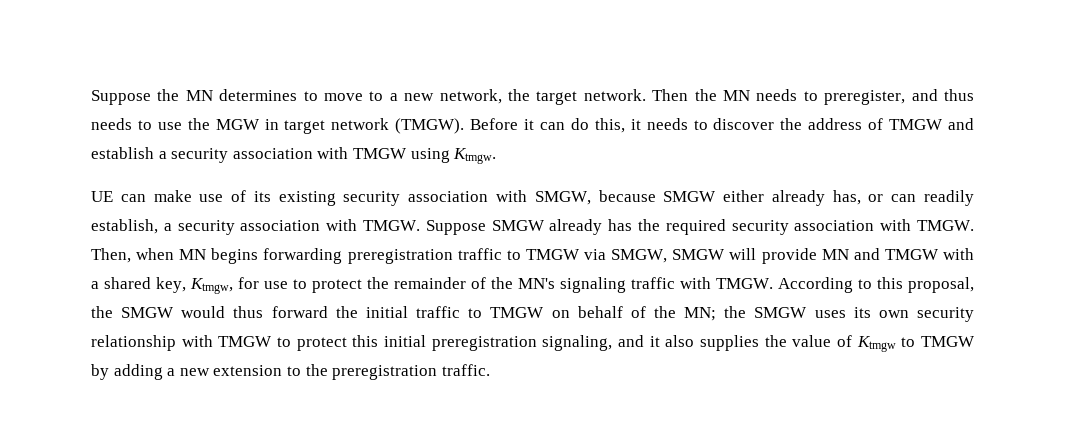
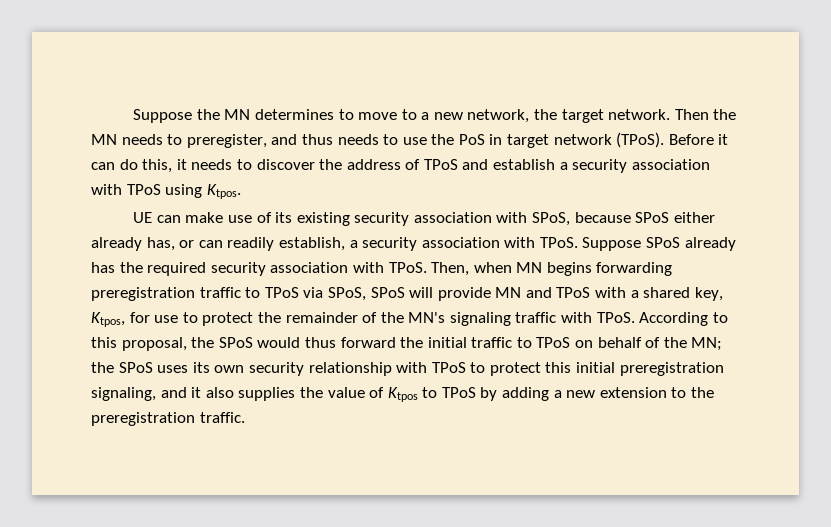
[215,119,260,130] MGW -> [458,134,485,145] PoS
[395,118,465,134] (TMGW). -> [616,132,665,148] (TPoS).
[889,119,944,130] TMGW -> [423,159,458,170] TPoS
[352,148,497,164] TMGW using Ktmgw. -> [126,184,241,199] TPoS using Ktpos.
[534,190,717,205] SMGW, because SMGW -> [532,212,670,226] SPoS, because SPoS
[363,220,545,235] TMGW. Suppose SMGW -> [539,237,681,251] TPoS. Suppose SPoS
[916,220,974,231] TMGW. -> [388,262,427,273] TPoS.
[525,249,726,263] TMGW via SMGW, SMGW -> [264,287,405,301] TPoS via SPoS, SPoS
[884,249,939,260] TMGW -> [556,287,591,298] TPoS
[190,278,233,294] Ktmgw, -> [91,312,125,327] Ktpos,
[716,278,773,289] TMGW. -> [596,312,635,323] TPoS.
[121,307,175,318] SMGW -> [218,337,253,348] SPoS
[490,307,545,318] TMGW -> [536,337,571,348] TPoS
[754,307,808,318] SMGW -> [118,362,153,373] SPoS
[218,336,273,347] TMGW -> [431,362,466,373] TPoS
[856,336,975,352] Ktmgw to TMGW -> [387,387,476,402] Ktpos to TPoS

